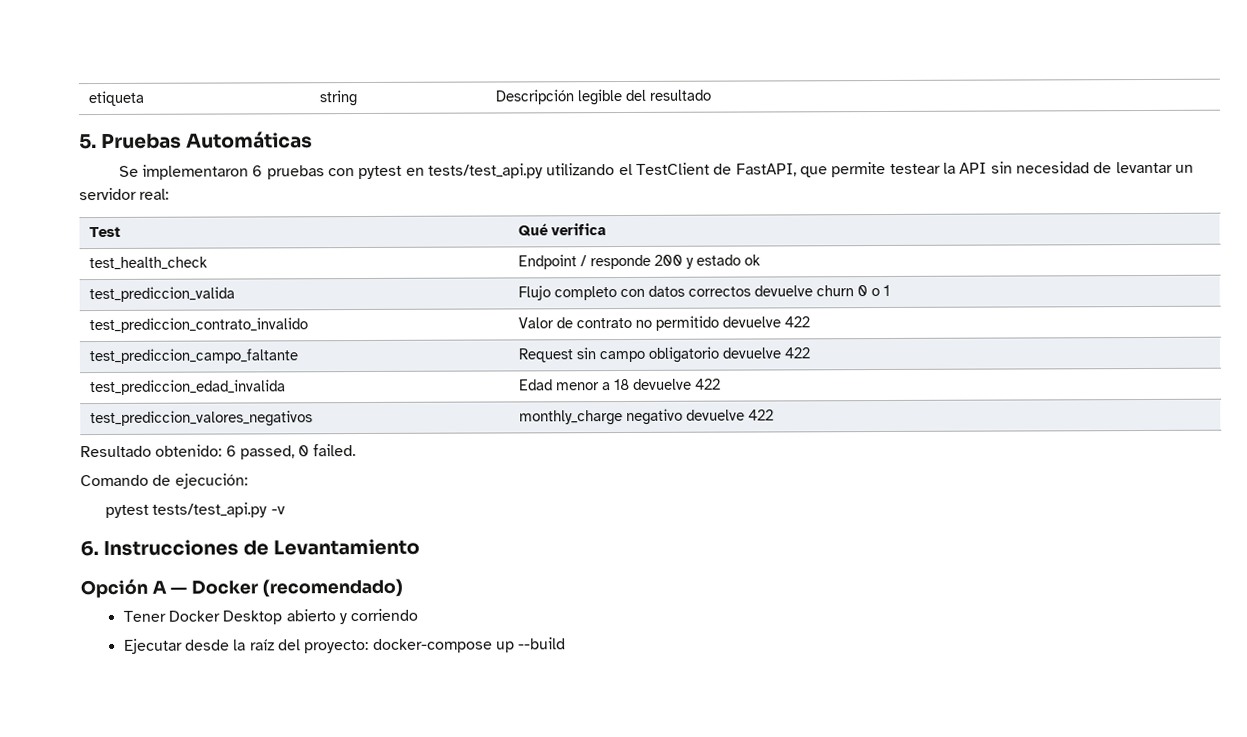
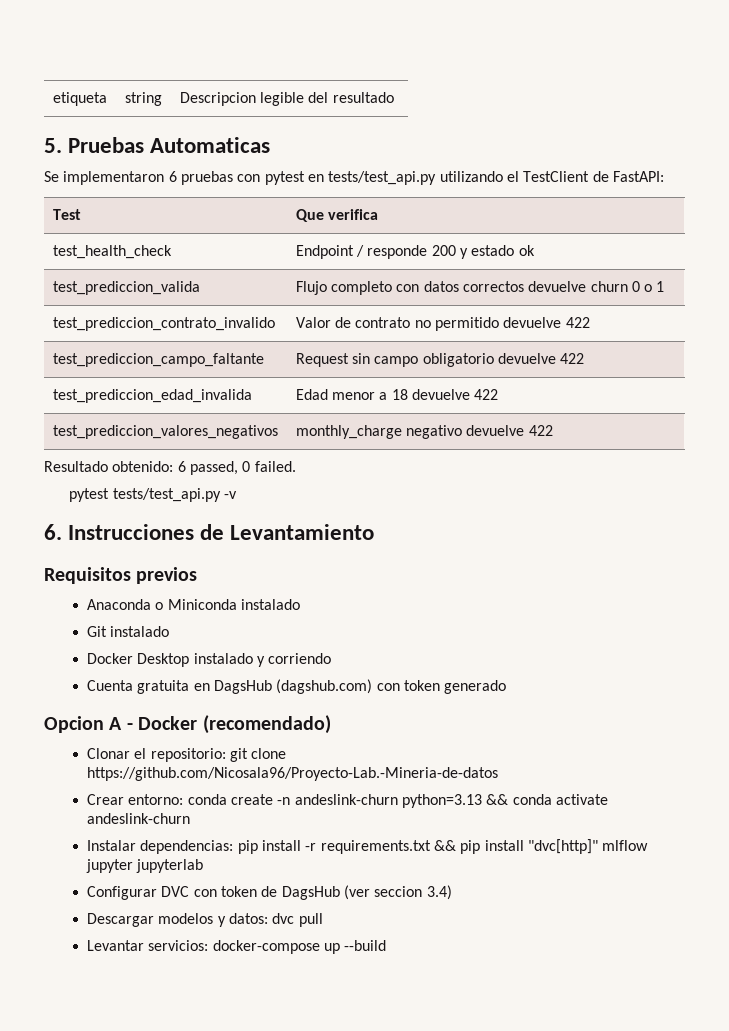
[494,89,574,105] Descripción -> [179,92,256,106] Descripcion
[186,131,314,149] Automáticas -> [150,137,271,153] Automaticas
[735,161,1194,178] [79,187,170,201] FastAPI, que permite testear la API sin necesidad de levantar un servidor real: -> [612,171,664,182] FastAPI:
[517,223,549,237] Qué -> [295,209,324,222] Que
[80,473,248,489] // Comando de ejecución: -> (296, 466) none
[80,578,403,599] [122,608,419,625] [123,638,370,654] Opción A — Docker (recomendado) // Tener Docker Desktop abierto y corriendo // Ejecutar desde la raíz del proyecto: -> [44,567,198,584] [86,599,300,610] [86,626,170,637] [86,653,332,667] [86,679,507,694] [44,715,331,734] [86,748,287,762] [86,767,498,781] [86,794,608,808] [86,813,190,824] [86,839,649,854] [85,859,204,873] [86,885,452,900] [86,913,323,927] [86,940,209,951] Requisitos previos // Anaconda o Miniconda instalado // Git instalado // Docker Desktop instalado y corriendo // Cuenta gratuita en DagsHub (dagshub.com) con token generado // Opcion A - Docker (recomendado) // Clonar el repositorio: git clone https://github.com/Nicosala96/Proyecto-Lab.-Mineria-de-datos // Crear entorno: conda create -n andeslink-churn python=3.13 && conda activate andeslink-churn // Instalar dependencias: pip install -r requirements.txt && pip install "dvc[http]" mlflow jupyter jupyterlab // Configurar DVC con token de DagsHub (ver seccion 3.4) // Descargar modelos y datos: dvc pull // Levantar servicios:

